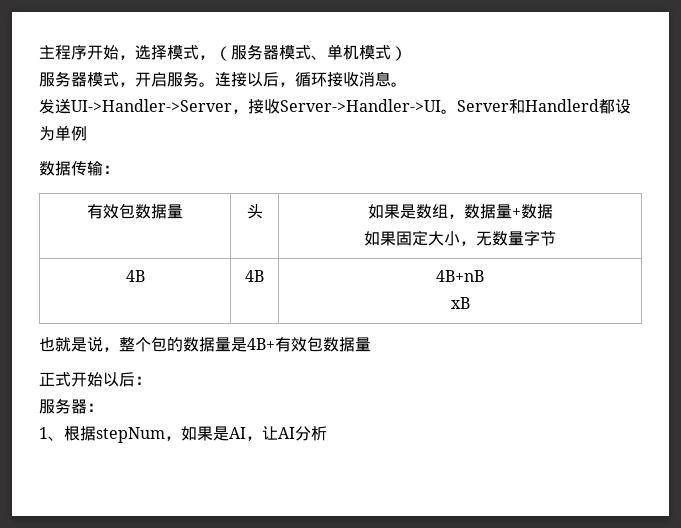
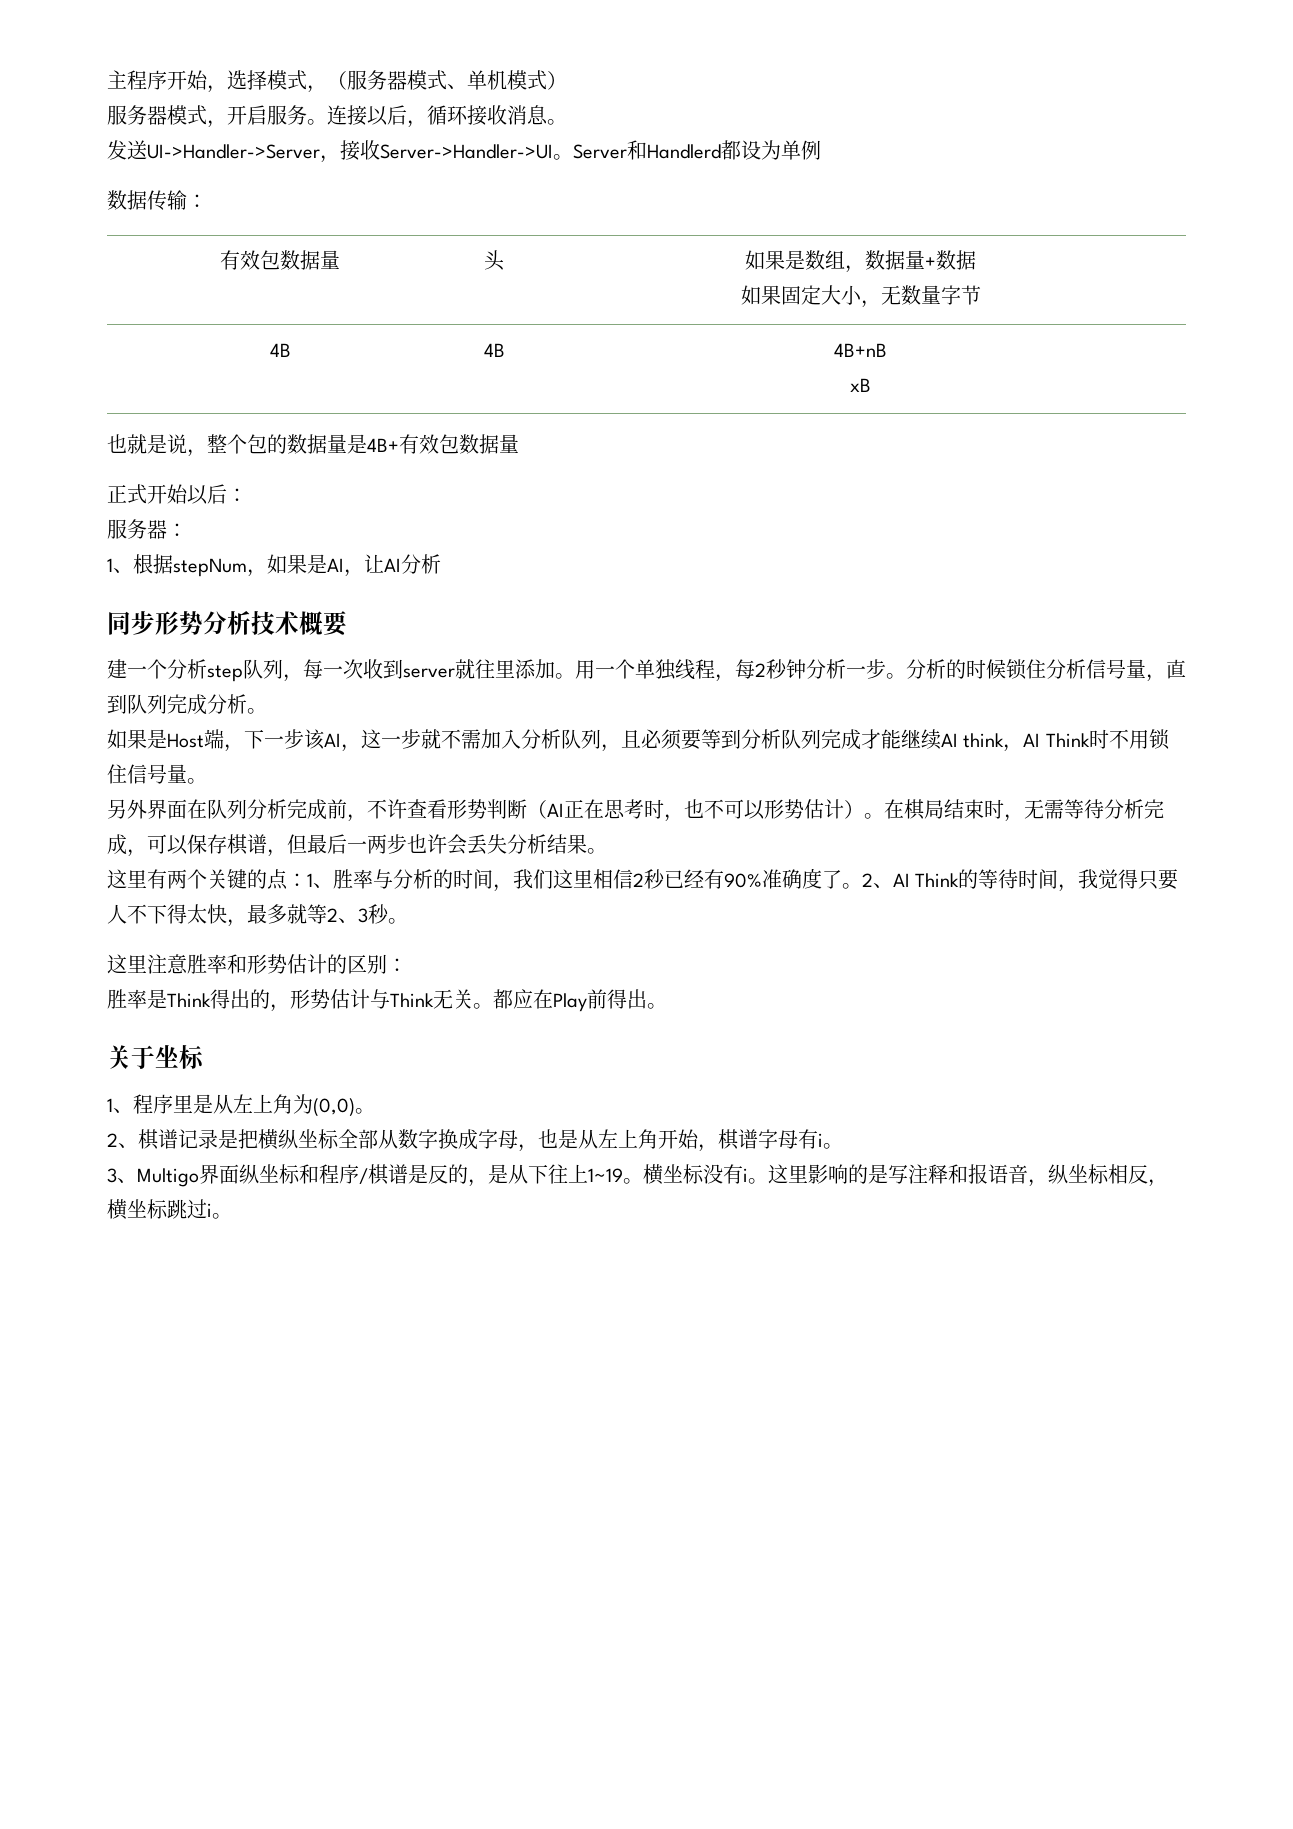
(327, 433) none -> [107,610,348,636] [107,659,1186,682] [107,694,267,715] [107,729,1170,752] [107,764,207,784] [107,799,1164,822] [107,834,607,857] [107,868,1179,892] [107,904,408,927] [107,954,407,974] [107,989,667,1012] [107,1045,205,1069] [107,1094,375,1117] [107,1129,843,1152] [107,1164,1168,1187] [107,1199,232,1220] // 同步形势分析技术概要 // 建一个分析step队列，每一次收到server就往里添加。用一个单独线程，每2秒钟分析一步。分析的时候锁住分析信号量，直到队列完成分析。 // 如果是Host端，下一步该AI，这一步就不需加入分析队列，且必须要等到分析队列完成才能继续AI think，AI Think时不用锁住信号量。 // 另外界面在队列分析完成前，不许查看形势判断（AI正在思考时，也不可以形势估计）。在棋局结束时，无需等待分析完成，可以保存棋谱，但最后一两步也许会丢失分析结果。 // 这里有两个关键的点：1、胜率与分析的时间，我们这里相信2秒已经有90%准确度了。2、AI Think的等待时间，我觉得只要人不下得太快，最多就等2、3秒。 // 这里注意胜率和形势估计的区别： // 胜率是Think得出的，形势估计与Think无关。都应在Play前得出。 // 关于坐标 // 1、程序里是从左上角为(0,0)。 // 2、棋谱记录是把横纵坐标全部从数字换成字母，也是从左上角开始，棋谱字母有i。 // 3、Multigo界面纵坐标和程序/棋谱是反的，是从下往上1~19。横坐标没有i。这里影响的是写注释和报语音，纵坐标相反，横坐标跳过i。

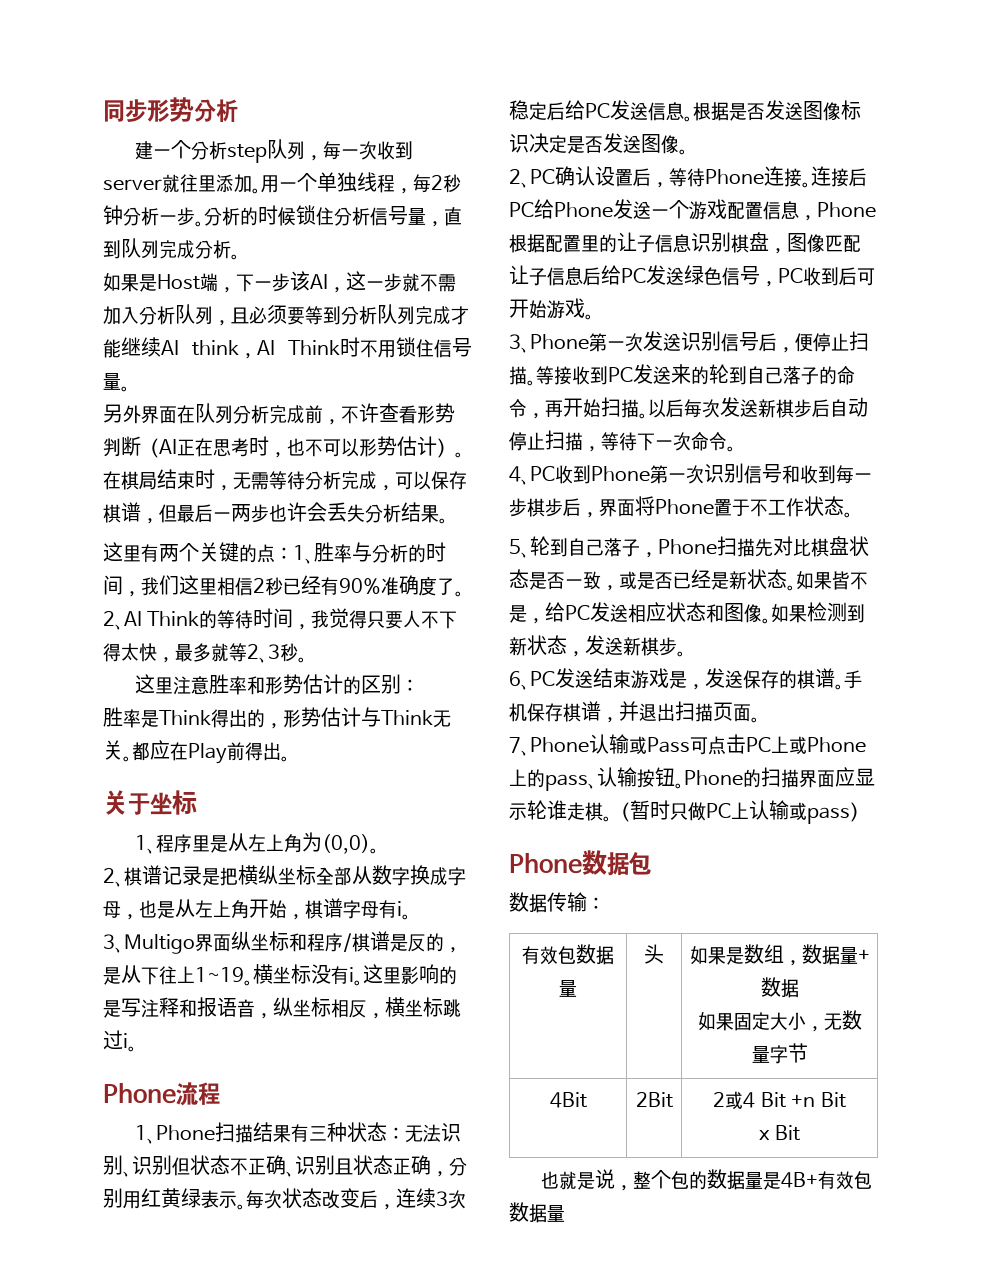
[107,70,567,93] [107,105,567,128] [107,140,821,163] [107,190,207,210] [220,250,340,270] [484,250,505,271] [745,250,976,273] [740,285,981,308] [269,343,291,357] [483,343,505,357] [834,343,887,357] [850,378,871,392] [107,434,519,457] [107,484,247,505] [107,519,187,539] [107,554,441,577] 主程序开始，选择模式，（服务器模式、单机模式） // 服务器模式，开启服务。连接以后，循环接收消息。 // 发送UI->Handler->Server，接收Server->Handler->UI。Server和Handlerd都设为单例 // 数据传输： // 有效包数据量 | 头 | 如果是数组，数据量+数据 // 如果固定大小，无数量字节 // 4B | 4B | 4B+nB // xB // 也就是说，整个包的数据量是4B+有效包数据量 // 正式开始以后： // 服务器： // 1、根据stepNum，如果是AI，让AI分析 // -> (103, 111) none
[251,611,348,636] 技术概要 -> (238, 111) none
(232, 1216) none -> [103,1082,220,1106] [135,1122,462,1144] [103,1155,467,1177] [103,1188,466,1210] [509,100,861,122] [509,133,688,155] [509,166,867,188] [509,199,876,221] [509,232,861,254] [509,265,875,287] [509,298,594,320] [509,331,869,353] [509,364,855,386] [509,397,868,419] [508,430,736,452] [509,463,872,485] [509,496,853,518] [509,536,869,558] [509,569,868,591] [509,602,865,624] [509,635,686,657] [509,668,862,690] [509,701,760,723] [509,734,866,756] [509,767,875,791] [509,800,868,824] [509,850,651,876] [509,892,605,913] [522,944,614,965] [559,980,577,997] [644,944,664,964] [689,944,870,966] [760,977,799,998] [697,1010,862,1032] [751,1043,808,1064] [549,1092,587,1108] [635,1092,673,1108] [713,1091,846,1110] [758,1125,801,1141] [541,1169,873,1191] [509,1202,565,1223] // Phone流程 // 1、Phone扫描结果有三种状态：无法识别、识别但状态不正确、识别且状态正确，分别用红黄绿表示。每次状态改变后，连续3次稳定后给PC发送信息。根据是否发送图像标识决定是否发送图像。 // 2、PC确认设置后，等待Phone连接。连接后PC给Phone发送一个游戏配置信息，Phone根据配置里的让子信息识别棋盘，图像匹配让子信息后给PC发送绿色信号，PC收到后可开始游戏。 // 3、Phone第一次发送识别信号后，便停止扫描。等接收到PC发送来的轮到自己落子的命令，再开始扫描。以后每次发送新棋步后自动停止扫描，等待下一次命令。 // 4、PC收到Phone第一次识别信号和收到每一步棋步后，界面将Phone置于不工作状态。 // 5、轮到自己落子，Phone扫描先对比棋盘状态是否一致，或是否已经是新状态。如果皆不是，给PC发送相应状态和图像。如果检测到新状态，发送新棋步。 // 6、PC发送结束游戏是，发送保存的棋谱。手机保存棋谱，并退出扫描页面。 // 7、Phone认输或Pass可点击PC上或Phone上的pass、认输按钮。Phone的扫描界面应显示轮谁走棋。（暂时只做PC上认输或pass） // Phone数据包 // 数据传输： // 有效包数据量 | 头 | 如果是数组，数据量+数据 // 如果固定大小，无数量字节 // 4Bit | 2Bit | 2或4 Bit +n Bit // x Bit // 也就是说，整个包的数据量是4B+有效包数据量

